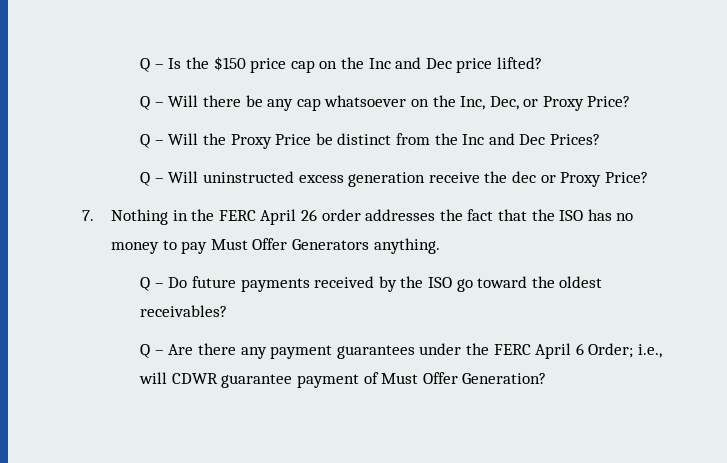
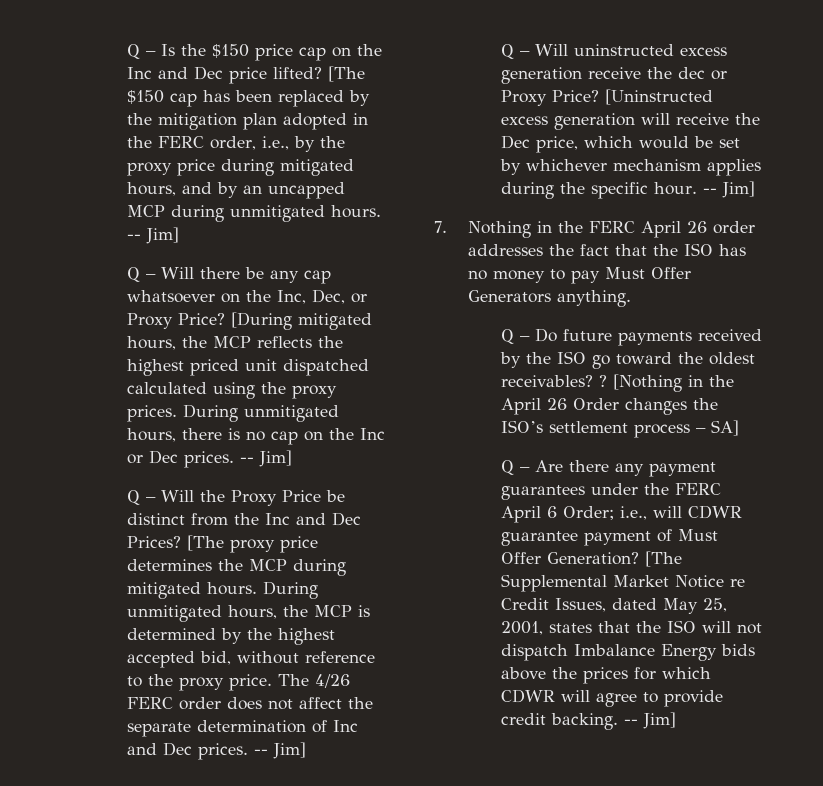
(542, 63) none -> [328,66,366,82] [127,90,371,107] [127,113,369,130] [127,136,346,152] [127,159,355,176] [127,182,346,199] [127,205,382,222] [127,227,180,244] [The $150 cap has been replaced by the mitigation plan adopted in the FERC order, i.e., by the proxy price during mitigated hours, and by an uncapped MCP during unmitigated hours. -- Jim]
(631, 101) none -> [231,312,373,330] [127,336,344,350] [127,359,370,376] [127,382,338,399] [127,404,340,422] [127,428,386,445] [127,450,293,468] [During mitigated hours, the MCP reflects the highest priced unit dispatched calculated using the proxy prices. During unmitigated hours, there is no cap on the Inc or Dec prices. -- Jim]
(600, 139) none -> [187,535,319,553] [127,559,347,576] [127,581,319,599] [127,605,371,622] [127,628,336,645] [127,651,376,668] [127,674,351,691] [127,697,374,710] [127,720,359,737] [127,742,307,760] [The proxy price determines the MCP during mitigated hours. During unmitigated hours, the MCP is determined by the highest accepted bid, without reference to the proxy price. The 4/26 FERC order does not affect the separate determination of Inc and Dec prices. -- Jim]
(648, 177) none -> [605,89,714,105] [501,113,761,130] [501,135,741,153] [500,159,762,176] [501,181,756,199] [Uninstructed excess generation will receive the Dec price, which would be set by whichever mechanism applies during the specific hour. -- Jim]
(228, 311) none -> [599,374,735,392] [501,398,719,415] [501,420,740,438] ? [Nothing in the April 26 Order changes the ISO’s settlement process – SA]
(547, 378) none -> [645,551,683,567] [501,574,746,592] [501,598,728,614] [501,620,763,635] [501,644,756,661] [501,667,712,684] [501,689,724,707] [501,712,677,730] [The Supplemental Market Notice re Credit Issues, dated May 25, 2001, states that the ISO will not dispatch Imbalance Energy bids above the prices for which CDWR will agree to provide credit backing. -- Jim]

